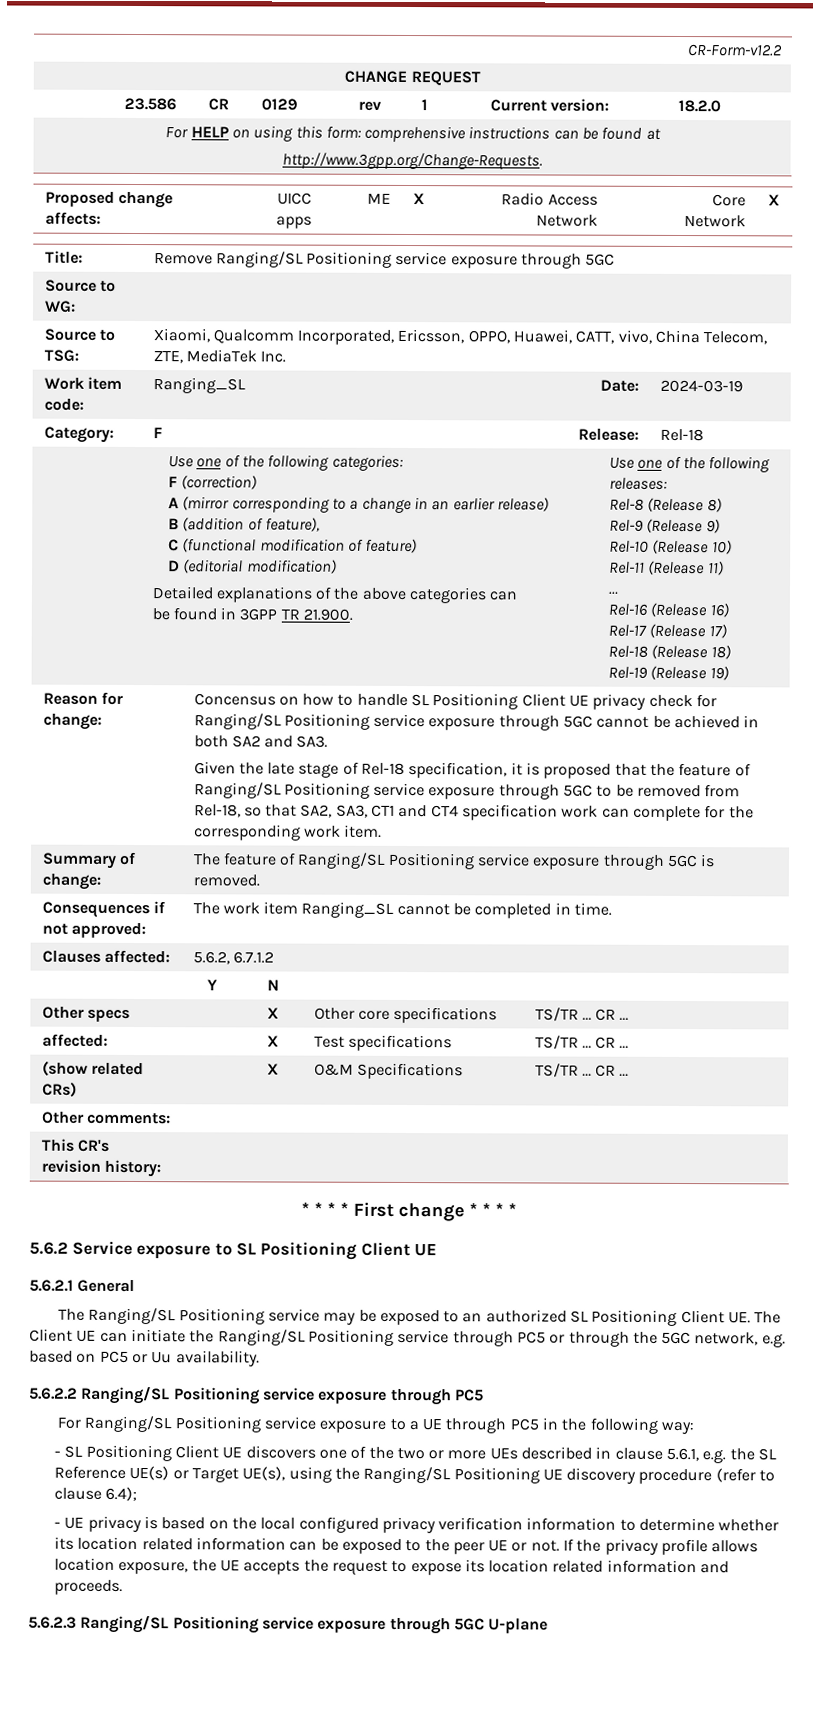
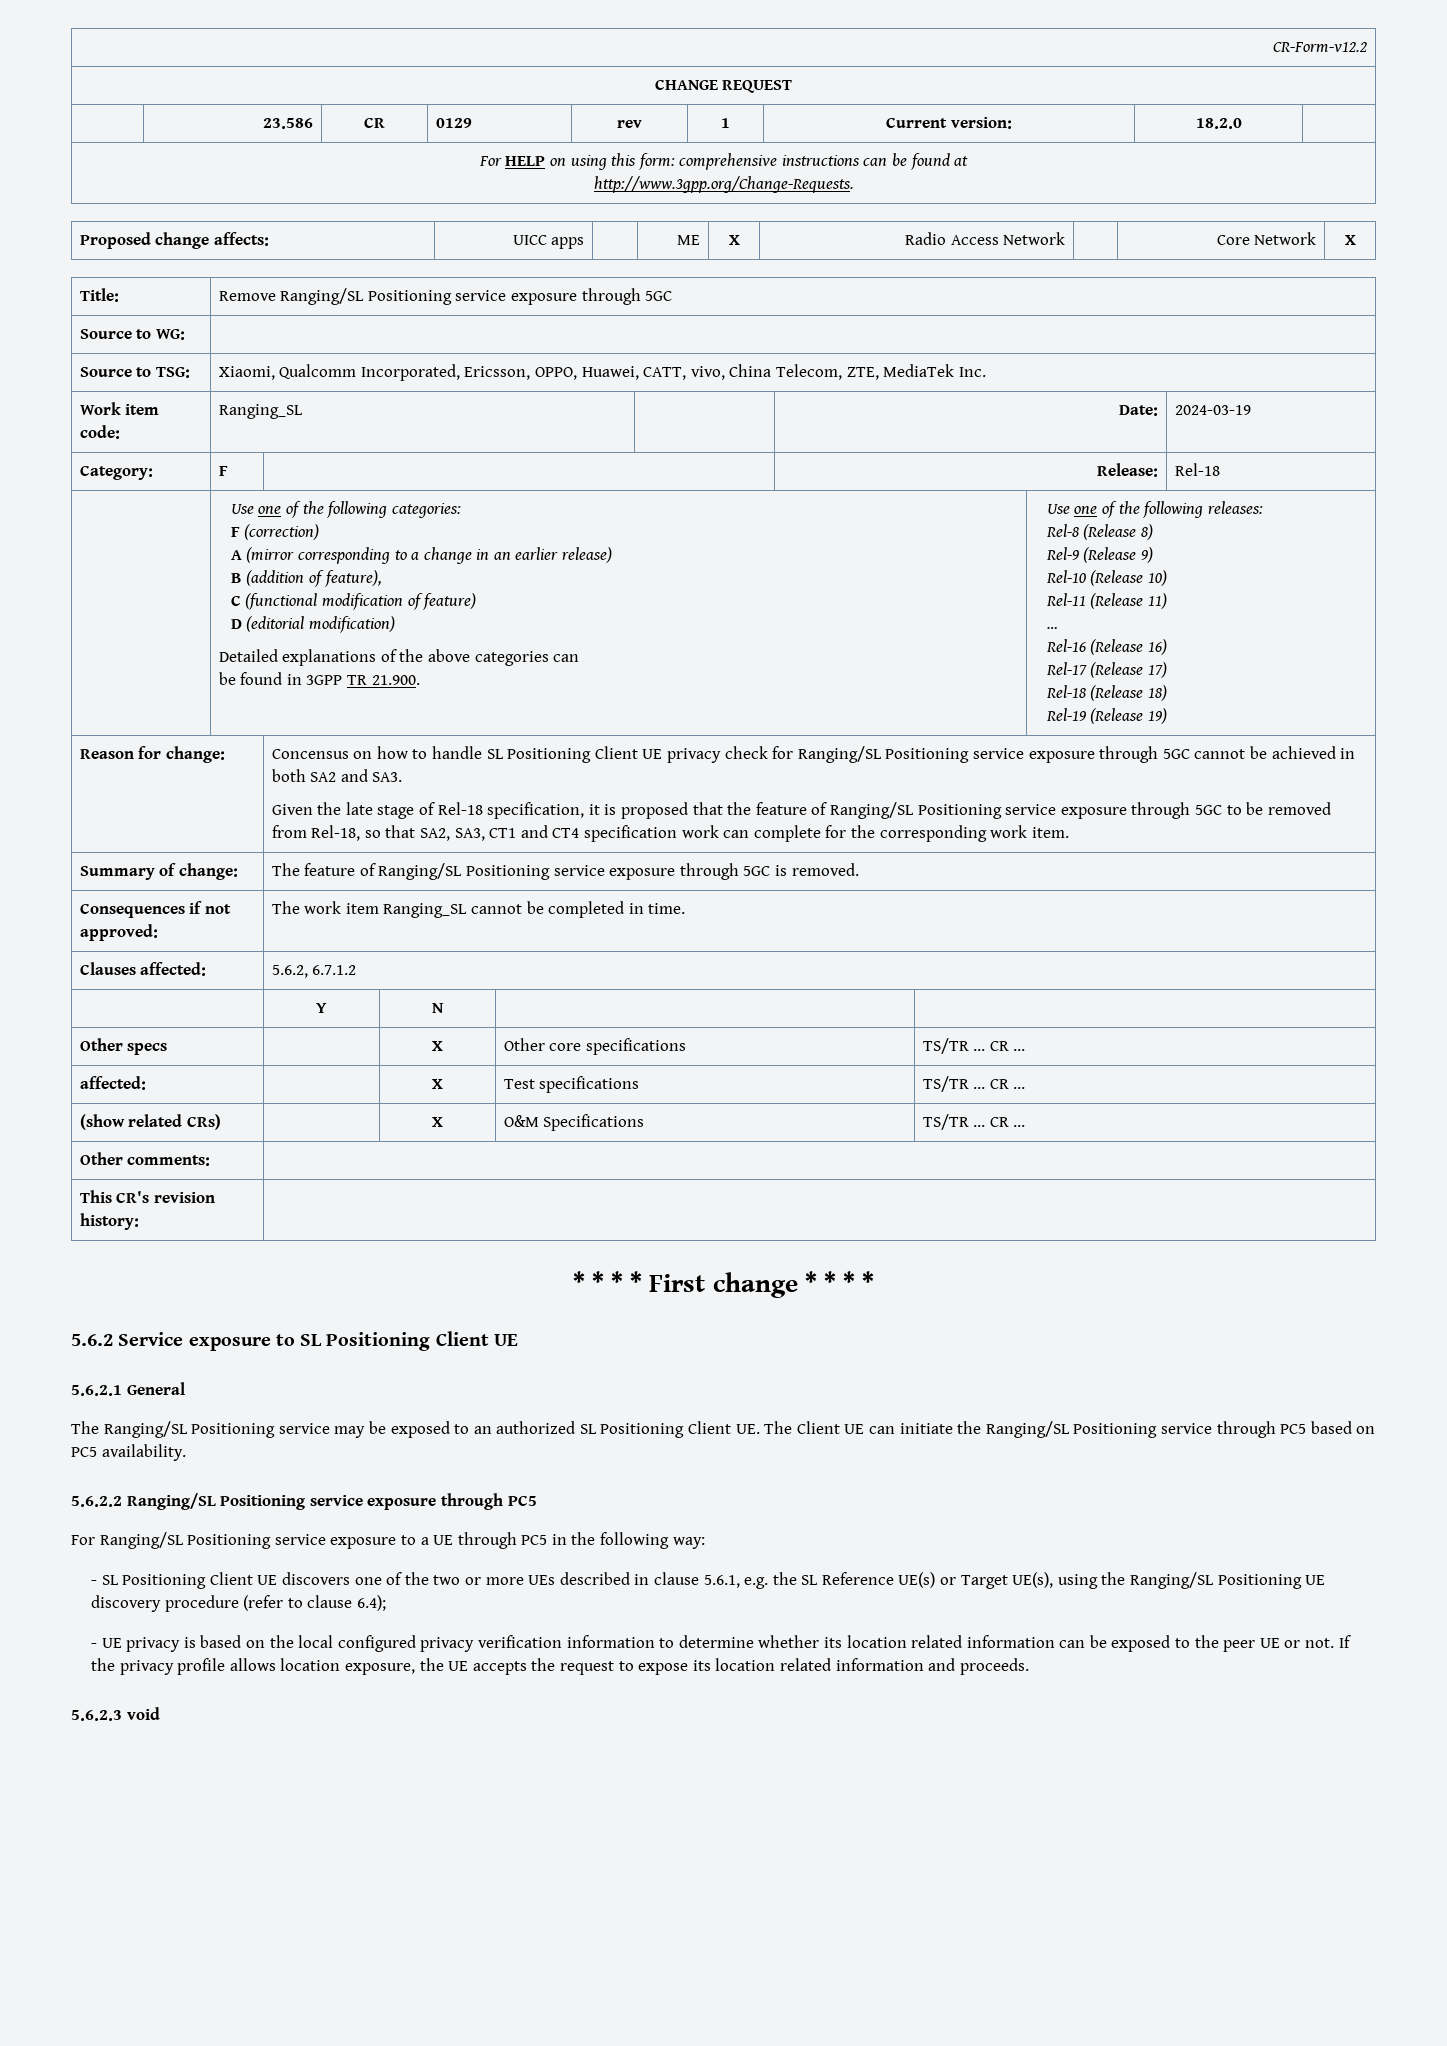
[549,1331,786,1348] or through the 5GC network, e.g. -> (1307, 1429) none
[131,1351,173,1364] or Uu -> (97, 1452) none
[80,1615,549,1635] Ranging/SL Positioning service exposure through 5GC U-plane -> [126,1707,160,1720] void

